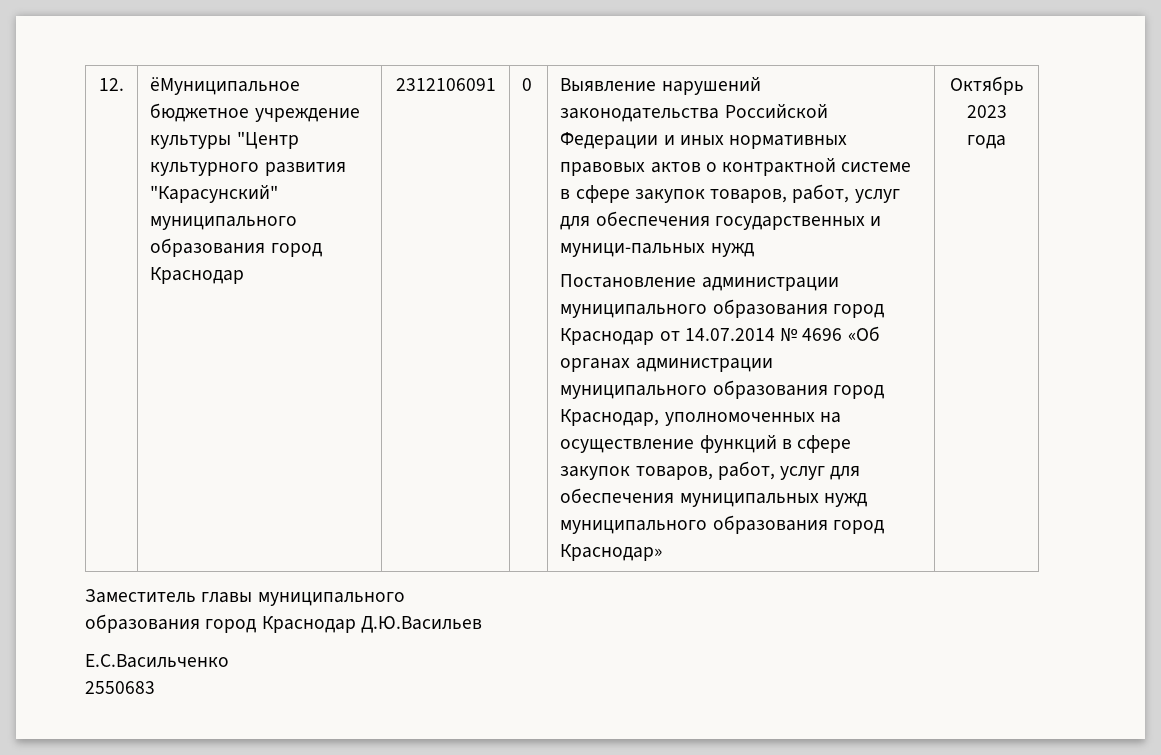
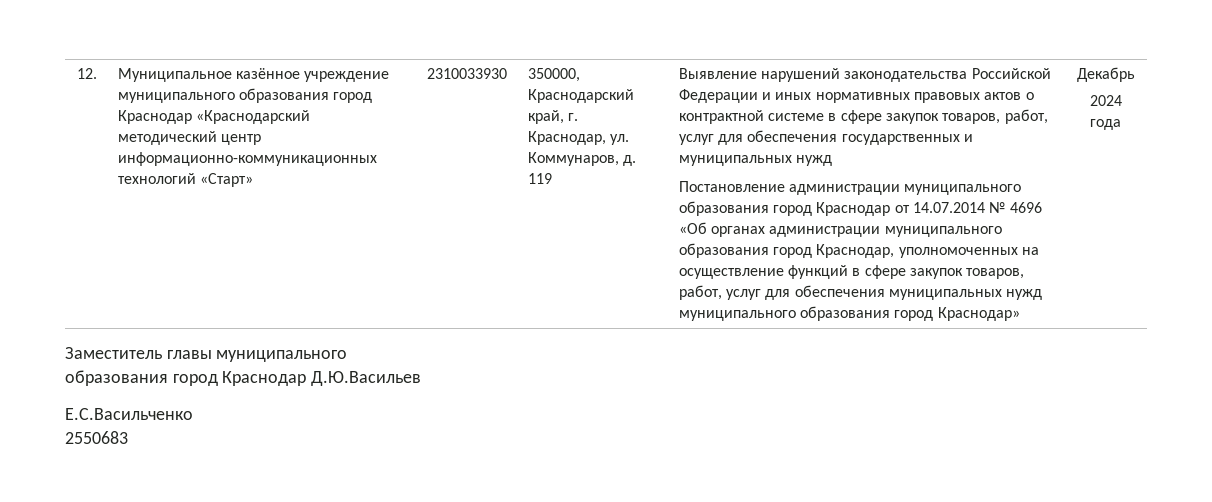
[150,77,301,95] [150,103,360,122] [150,131,299,149] [150,162,346,176] [150,184,279,203] [150,216,298,230] [150,238,322,257] [150,267,245,284] [395,78,496,91] [522,78,533,91] ёМуниципальное бюджетное учреждение культуры "Центр культурного развития "Карасунский" муниципального образования город Краснодар | 2312106091 | 0 -> [117,68,390,82] [117,88,373,103] [117,110,311,124] [117,131,262,145] [117,152,377,166] [117,173,254,187] [426,68,507,79] [527,68,580,82] [527,89,634,103] [527,110,579,124] [527,131,630,145] [527,152,637,166] [527,173,552,184] Муниципальное казённое учреждение муниципального образования город Краснодар «Краснодарский методический центр информационно-коммуникационных технологий «Старт» | 2310033930 | 350000, Краснодарский край, г. Краснодар, ул. Коммунаров, д. 119
[560,243,706,257] муници-пальных -> [678,155,792,166] муниципальных
[949,76,1024,95] [966,105,1007,118] Октябрь 2023 -> [1076,67,1135,82] [1089,95,1122,106] Декабрь // 2024

